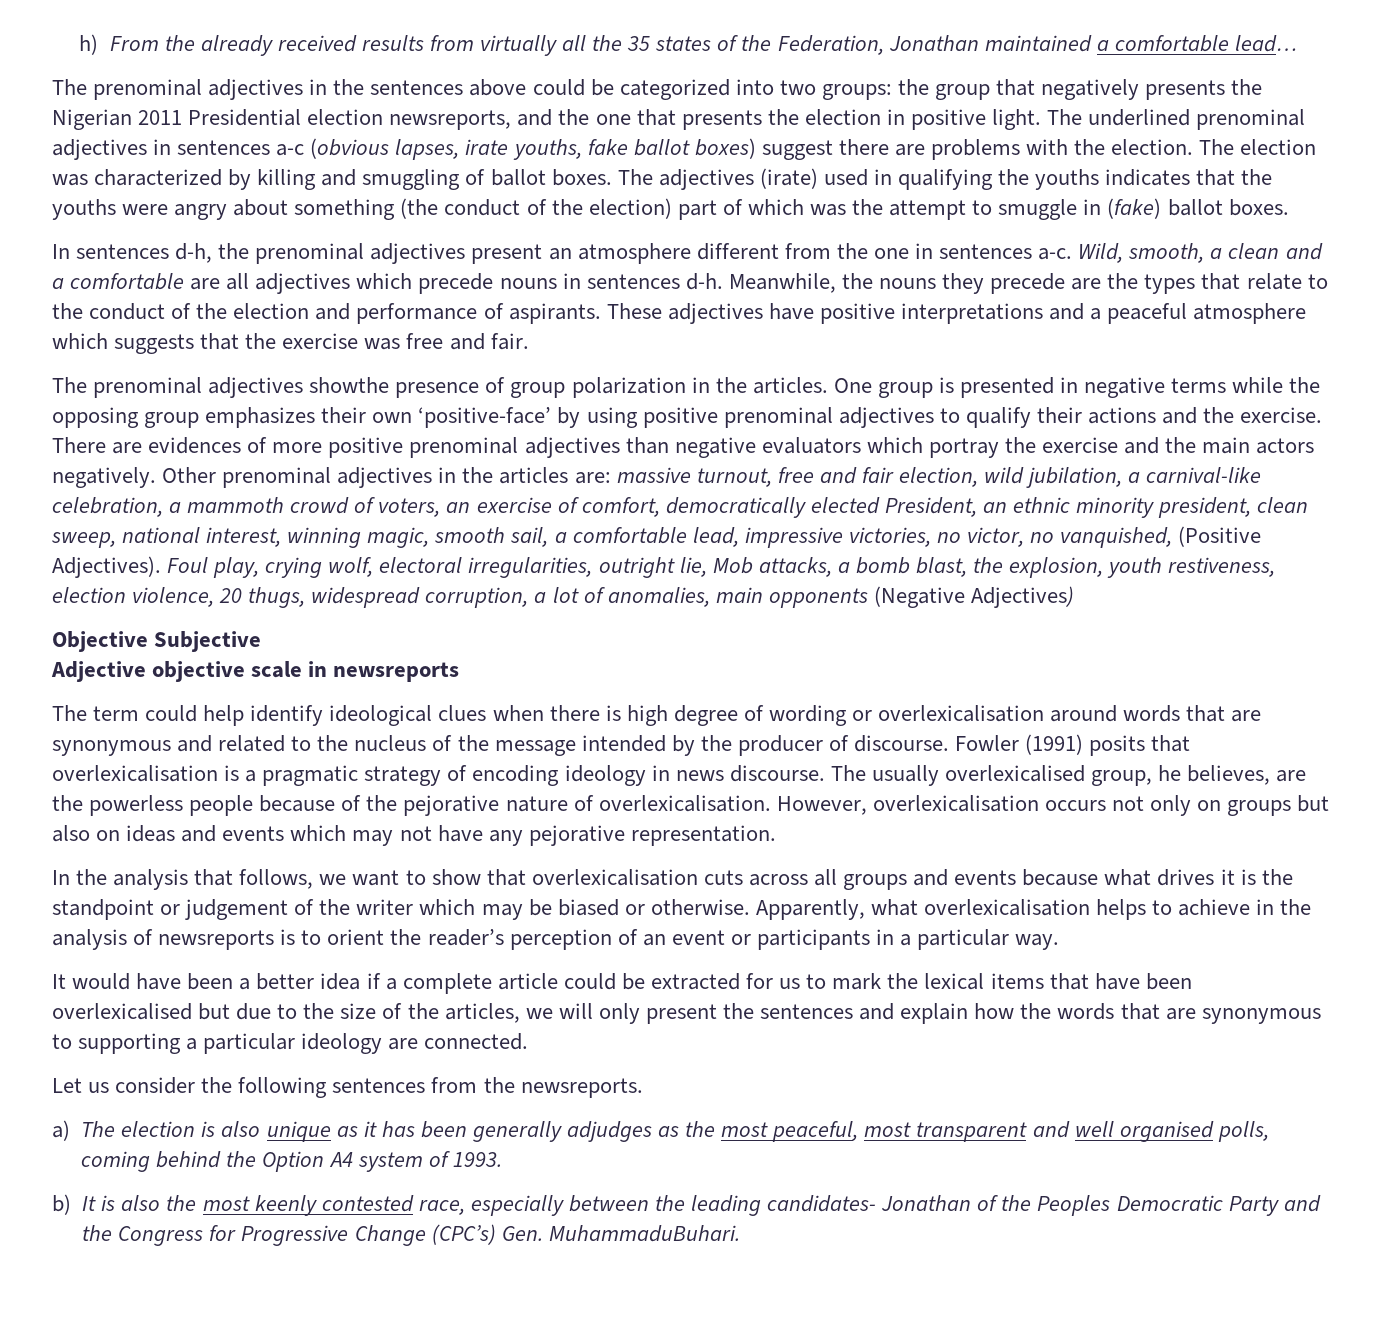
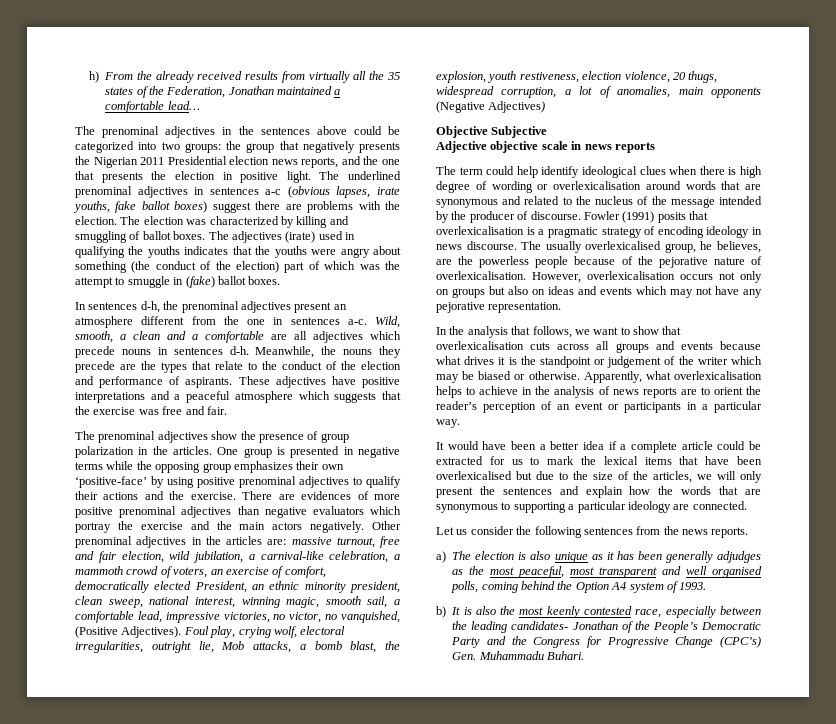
[389,110,512,130] newsreports, -> [271,157,339,168] news reports,
[309,377,390,393] showthe -> [211,431,256,440] show the
[333,662,460,682] newsreports -> [584,142,655,153] news reports
[158,929,296,950] newsreports is -> [612,387,697,398] news reports are
[520,1078,643,1098] newsreports. -> [682,527,749,538] news reports.
[1037,1195,1111,1216] Peoples -> [652,621,698,633] People’s
[548,1225,740,1242] MuhammaduBuhari. -> [478,651,584,660] Muhammadu Buhari.

